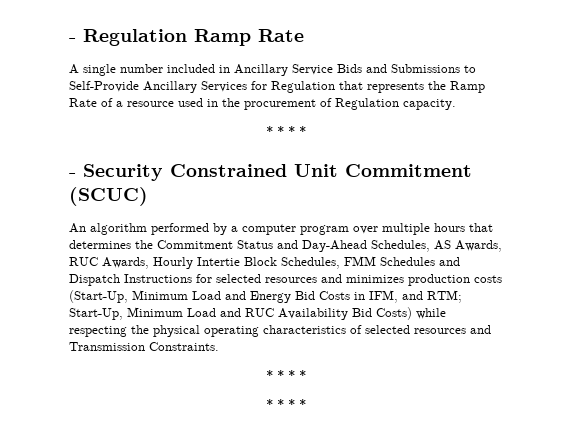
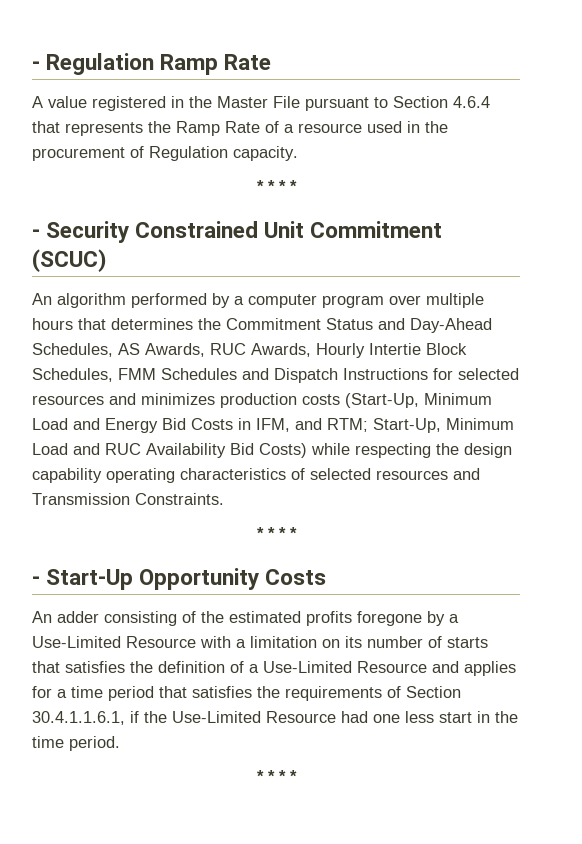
[83,64,476,76] [69,81,335,93] single number included in Ancillary Service Bids and Submissions to Self-Provide Ancillary Services for Regulation -> [48,96,490,111] value registered in the Master File pursuant to Section 4.6.4
[153,325,200,337] physical -> [464,443,512,458] [32,468,102,483] design capability
(306, 375) none -> [32,568,327,590] [32,611,459,626] [32,636,488,648] [32,661,516,676] [32,686,461,701] [32,711,518,725] [32,736,120,751] // - Start-Up Opportunity Costs // An adder consisting of the estimated profits foregone by a Use-Limited Resource with a limitation on its number of starts that satisfies the definition of a Use-Limited Resource and applies for a time period that satisfies the requirements of Section 30.4.1.1.6.1, if the Use-Limited Resource had one less start in the time period.

